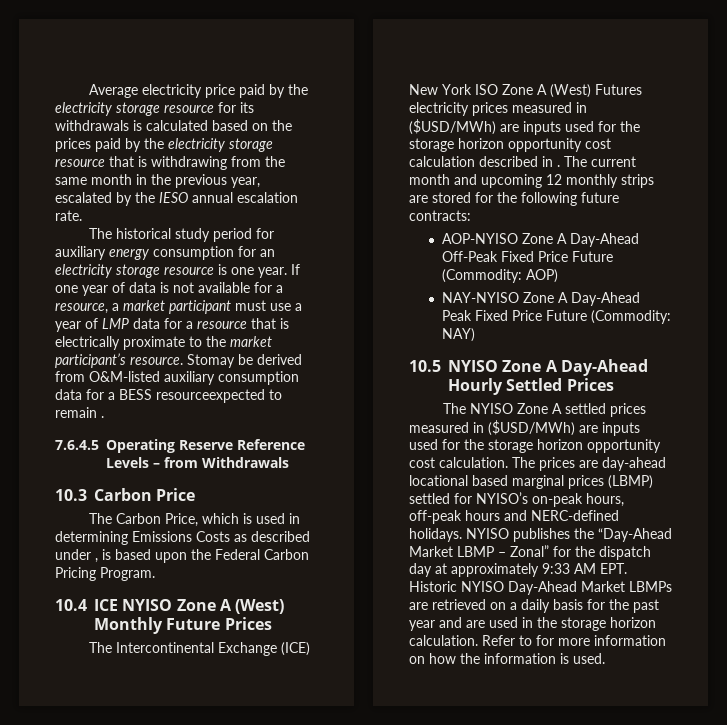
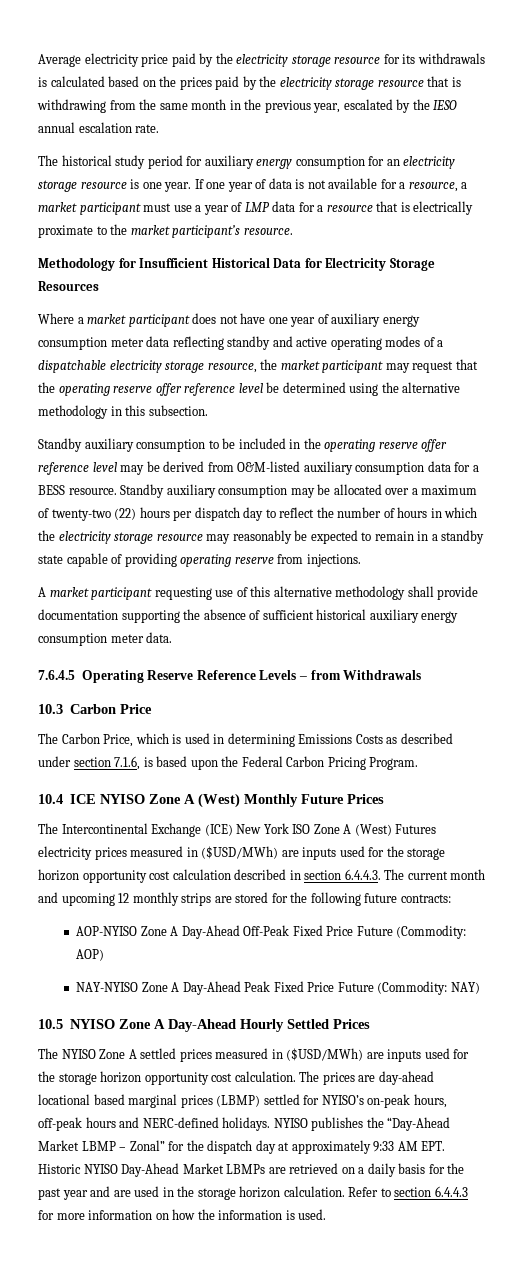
[187,354,235,368] Stomay -> [38,257,435,271] [38,281,99,291] [38,313,420,327] [38,336,444,350] [38,359,478,373] [38,382,461,396] [38,405,208,419] [38,438,448,452] [38,462,145,475] // Methodology for Insufficient Historical Data for Electricity Storage Resources // Where a market participant does not have one year of auxiliary energy consumption meter data reflecting standby and active operating modes of a dispatchable electricity storage resource, the market participant may request that the operating reserve offer reference level be determined using the alternative methodology in this subsection. // Standby auxiliary consumption to be included in the operating reserve offer reference level may
[156,389,282,403] [55,407,104,418] resourceexpected to remain . -> [68,484,478,498] [38,507,478,521] [38,530,485,544] [38,553,361,567] [38,586,479,600] [38,609,459,623] [38,632,173,646] resource. Standby auxiliary consumption may be allocated over a maximum of twenty-two (22) hours per dispatch day to reflect the number of hours in which the electricity storage resource may reasonably be expected to remain in a standby state capable of providing operating reserve from injections. // A market participant requesting use of this alternative methodology shall provide documentation supporting the absence of sufficient historical auxiliary energy consumption meter data.
[95,558,98,563] , -> [73,756,141,770] section 7.1.6,
[557,165,560,167] . -> [304,869,381,880] section 6.4.4.3.
(532, 640) none -> [394,1186,468,1197] section 6.4.4.3

